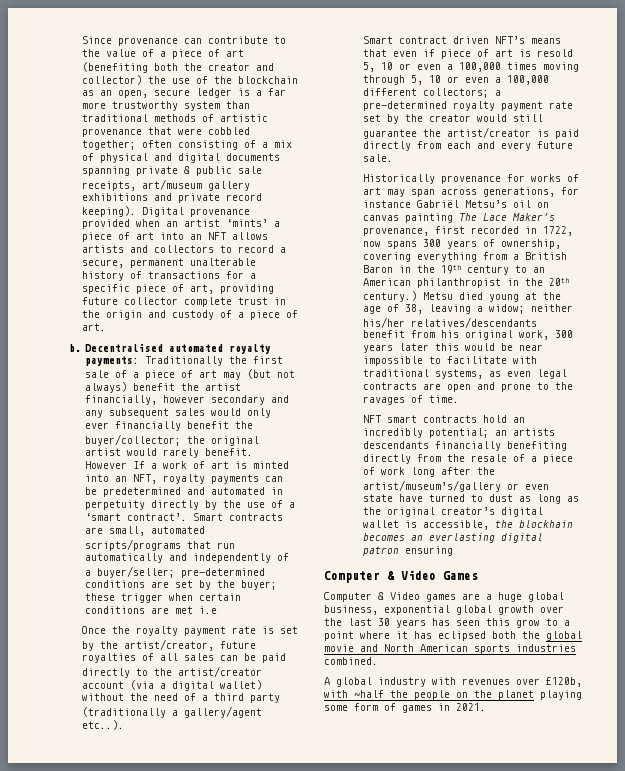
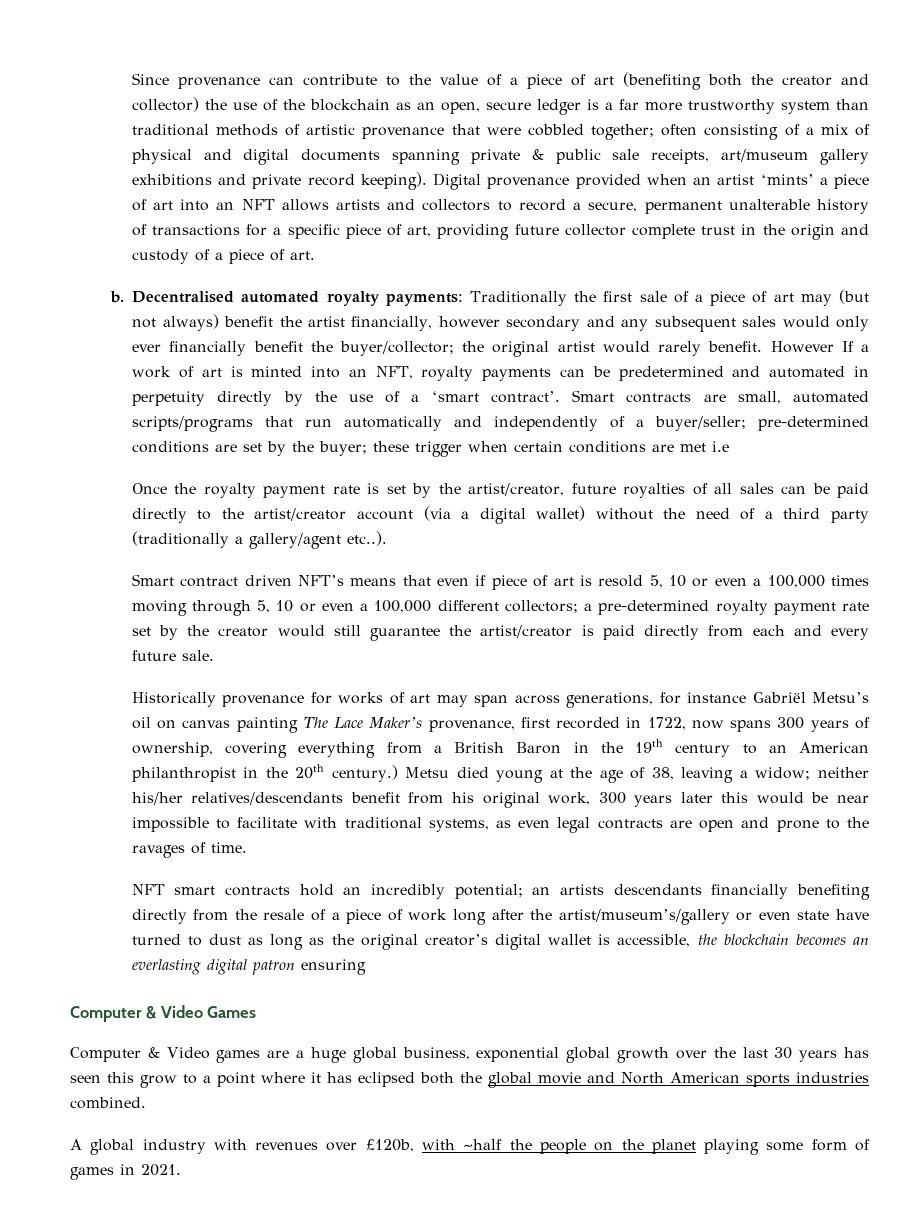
[518,520,573,528] blockhain -> [723,934,789,945] blockchain

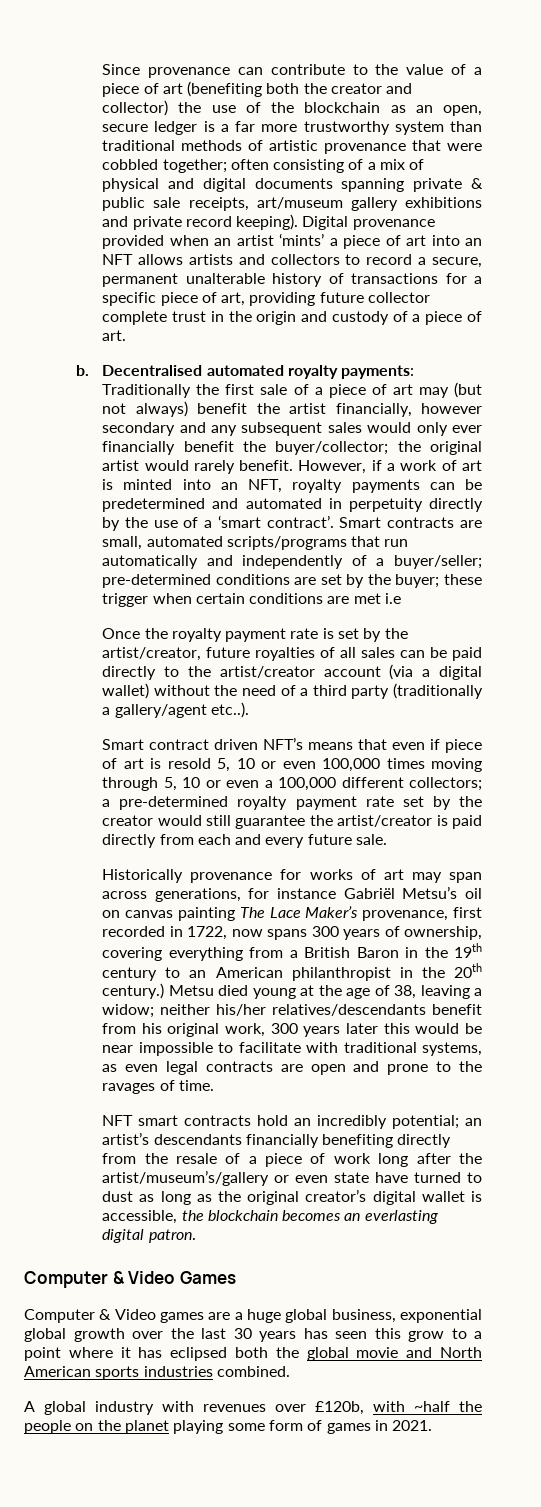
[770,341,854,353] However If -> [298,460,382,474] However, if
[753,578,762,586] a -> (316, 765) none
[560,884,605,895] artists -> [102,1132,150,1145] artist’s
[251,959,366,975] patron ensuring -> [148,1229,196,1243] patron.

